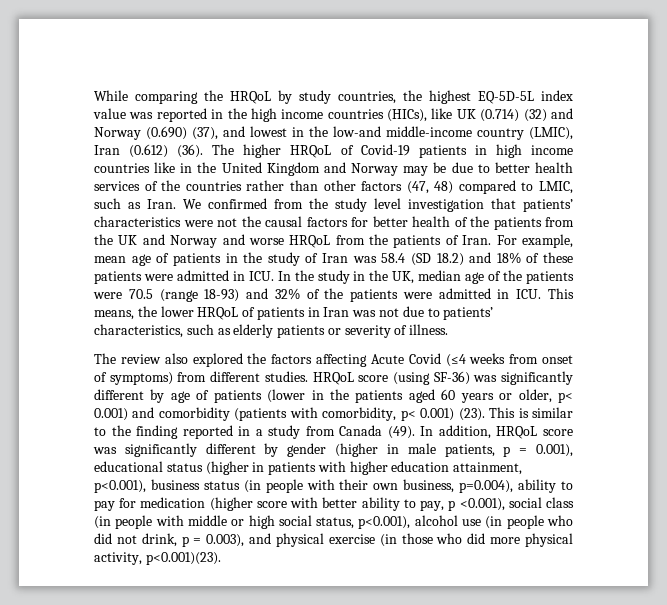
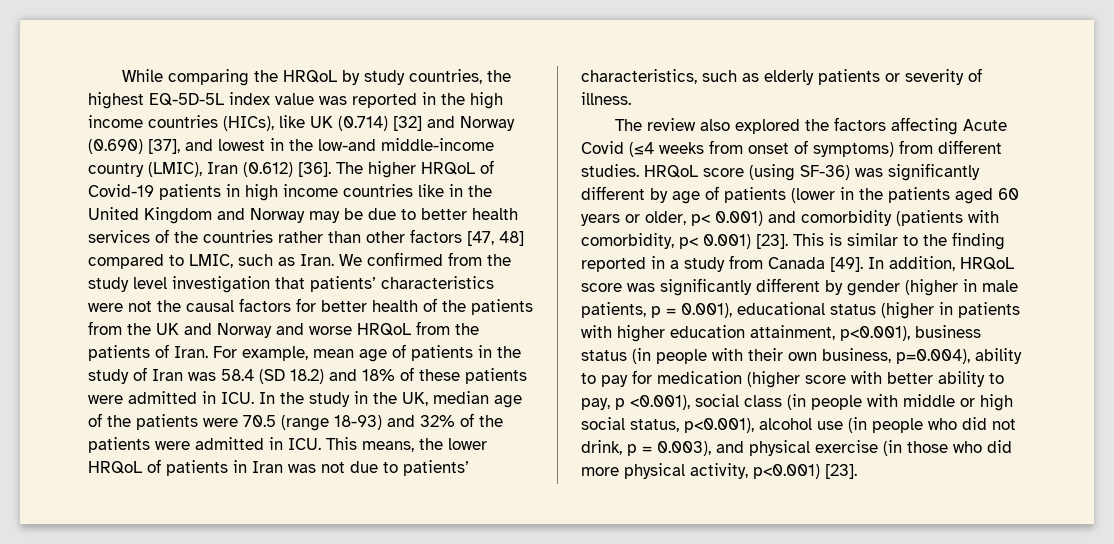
[523,109,547,122] (32) -> [393,116,422,131] [32]
[192,127,218,140] (37), -> [148,139,180,154] [37],
[177,144,204,158] (36). -> [298,162,331,177] [36].
[406,181,454,194] (47, 48) -> [467,231,524,246] [47, 48]
[458,408,485,421] (23). -> [756,234,788,249] [23].
[387,426,415,439] (49). -> [830,257,863,272] [49].
[145,552,221,565] p<0.001)(23). -> [753,464,857,479] p<0.001) [23].

